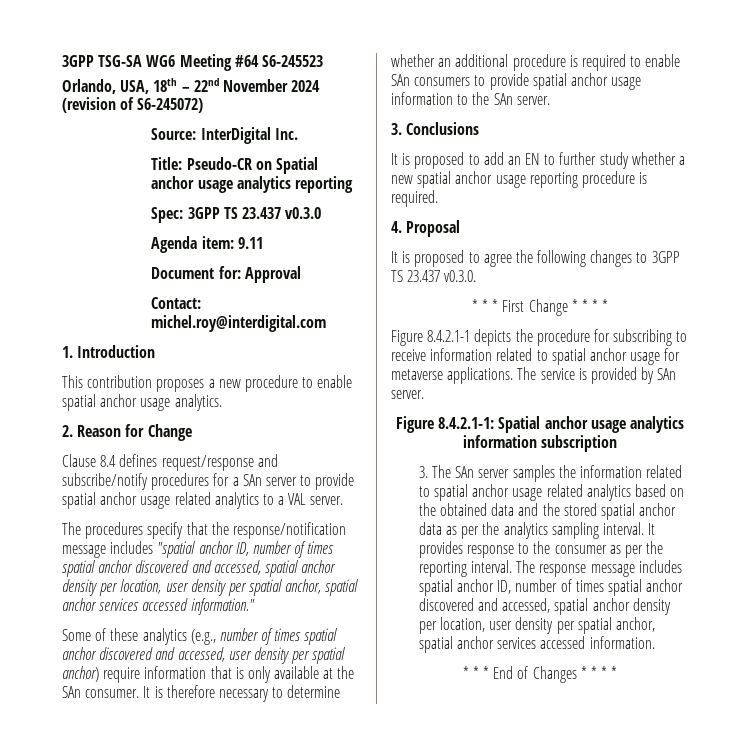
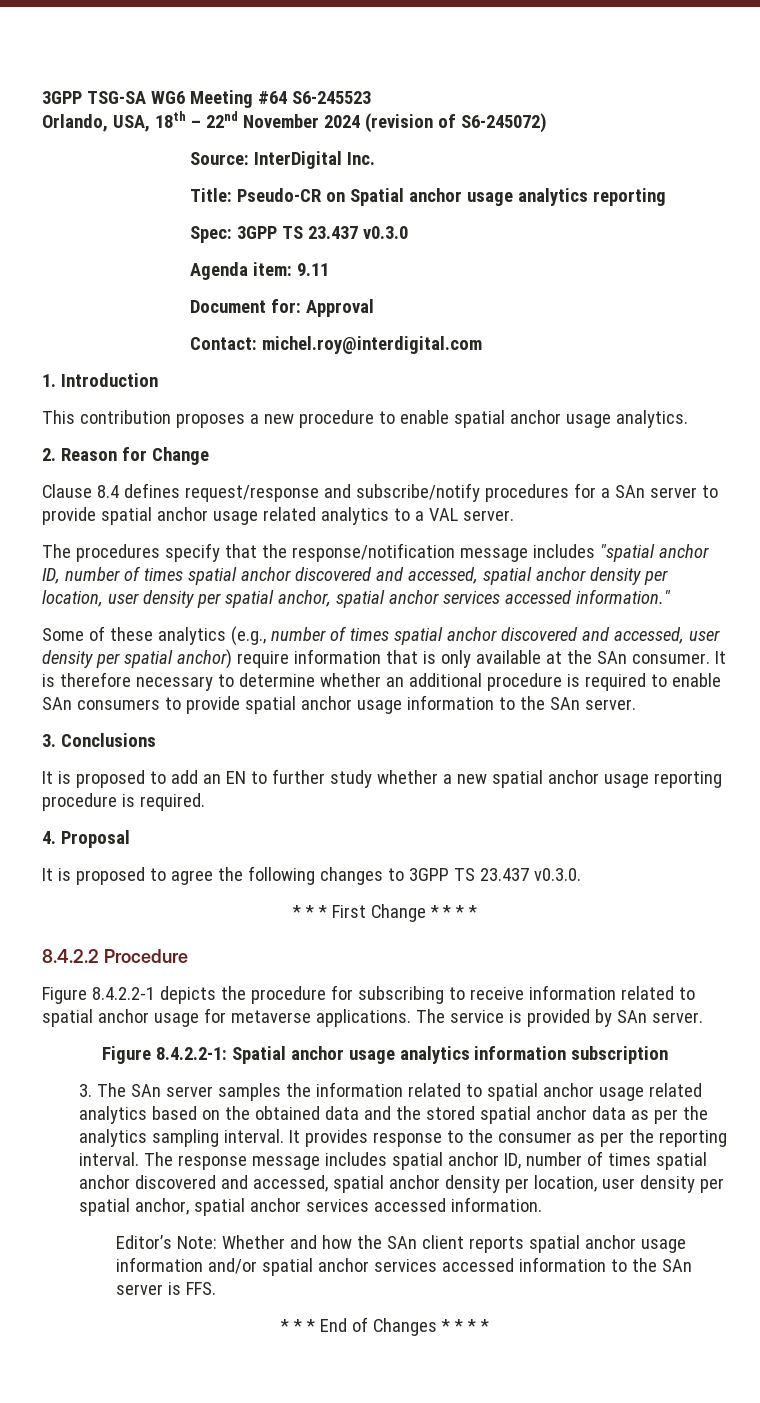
[391,330,471,346] // Figure 8.4.2.1-1 -> [42,949,188,963] [42,987,155,1004] // 8.4.2.2 Procedure // Figure 8.4.2.2-1
[438,417,495,429] 8.4.2.1-1: -> [155,1047,227,1060] 8.4.2.2-1:
(655, 642) none -> [115,1235,686,1253] [115,1257,692,1276] [115,1282,216,1295] // Editor’s Note: Whether and how the SAn client reports spatial anchor usage information and/or spatial anchor services accessed information to the SAn server is FFS.

